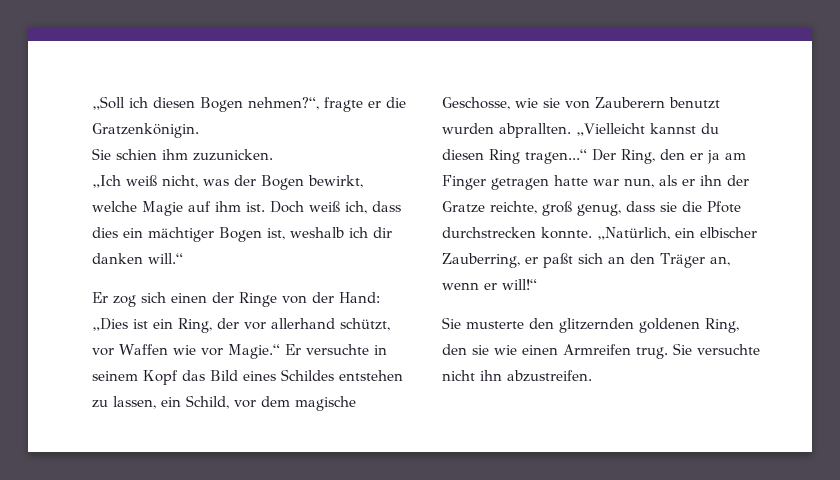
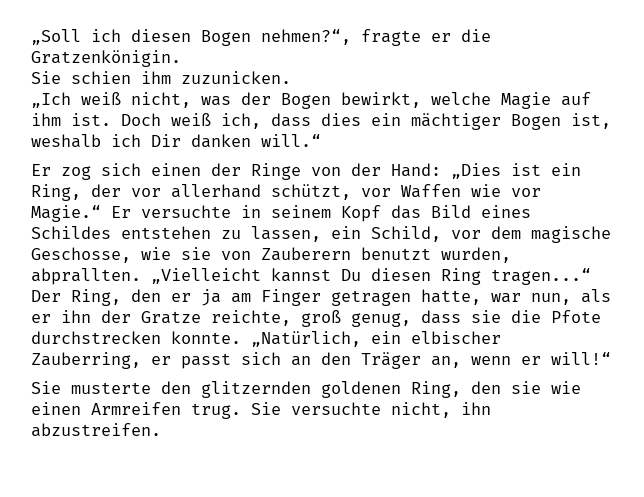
[373,227,392,238] dir -> [151,134,181,147] Dir
[442,123,494,134] wurden -> [441,247,511,263] wurden,
[701,123,719,134] du -> [341,269,361,281] Du
[554,175,588,186] hatte -> [421,289,481,305] hatte,
[543,253,573,268] paßt -> [181,353,231,369] passt
[442,370,475,381] nicht -> [391,402,451,418] nicht,

